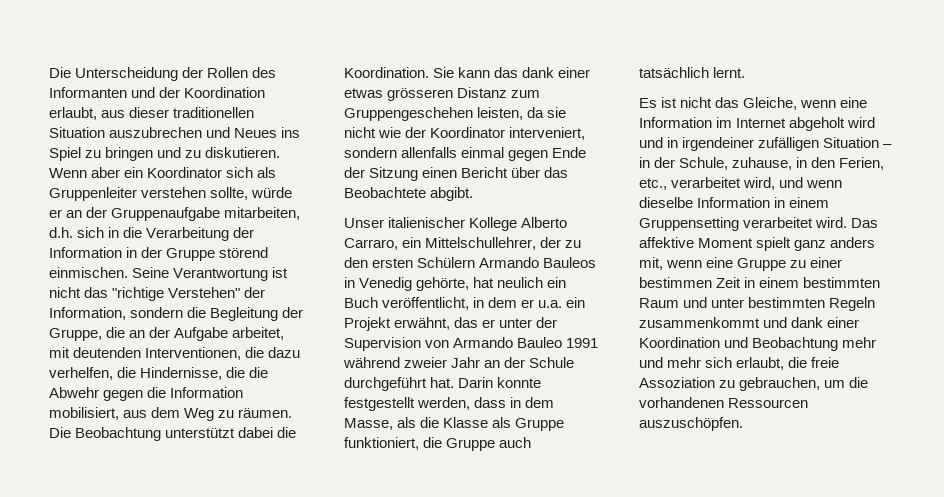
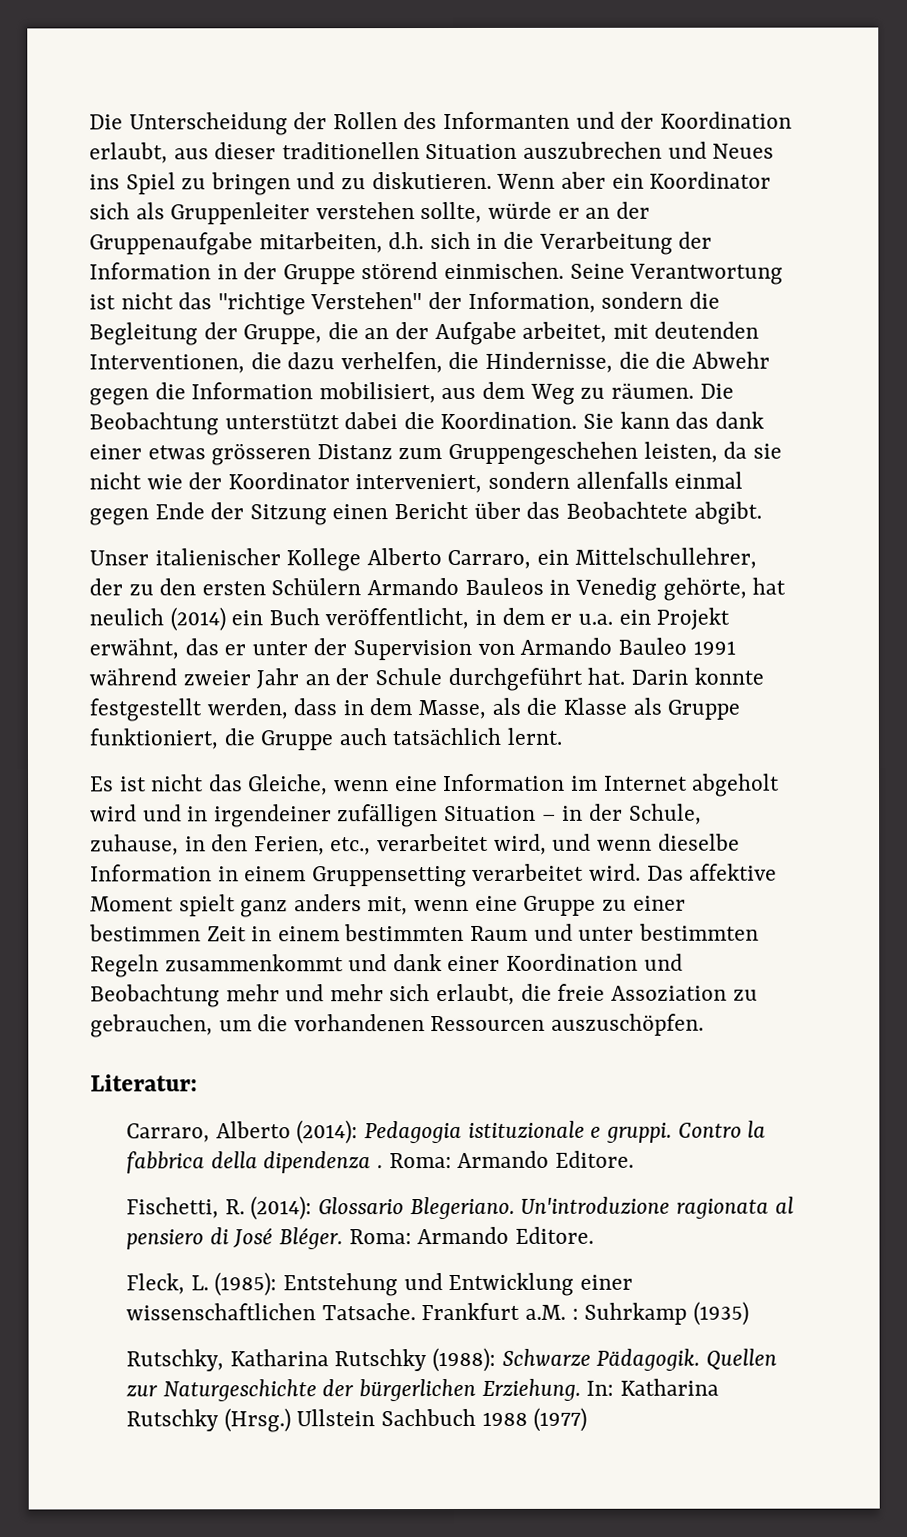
(544, 282) none -> [169,607,226,632] (2014)
(743, 424) none -> [90,1074,198,1092] [126,1120,767,1145] [126,1150,634,1174] [126,1196,794,1221] [126,1226,594,1250] [126,1272,633,1297] [126,1301,749,1326] [126,1347,777,1373] [126,1378,719,1402] [126,1407,588,1433] // Literatur: // Carraro, Alberto (2014): Pedagogia istituzionale e gruppi. Contro la fabbrica della dipendenza . Roma: Armando Editore. // Fischetti, R. (2014): Glossario Blegeriano. Un'introduzione ragionata al pensiero di José Bléger. Roma: Armando Editore. // Fleck, L. (1985): Entstehung und Entwicklung einer wissenschaftlichen Tatsache. Frankfurt a.M. : Suhrkamp (1935) // Rutschky, Katharina Rutschky (1988): Schwarze Pädagogik. Quellen zur Naturgeschichte der bürgerlichen Erziehung. In: Katharina Rutschky (Hrsg.) Ullstein Sachbuch 1988 (1977)

